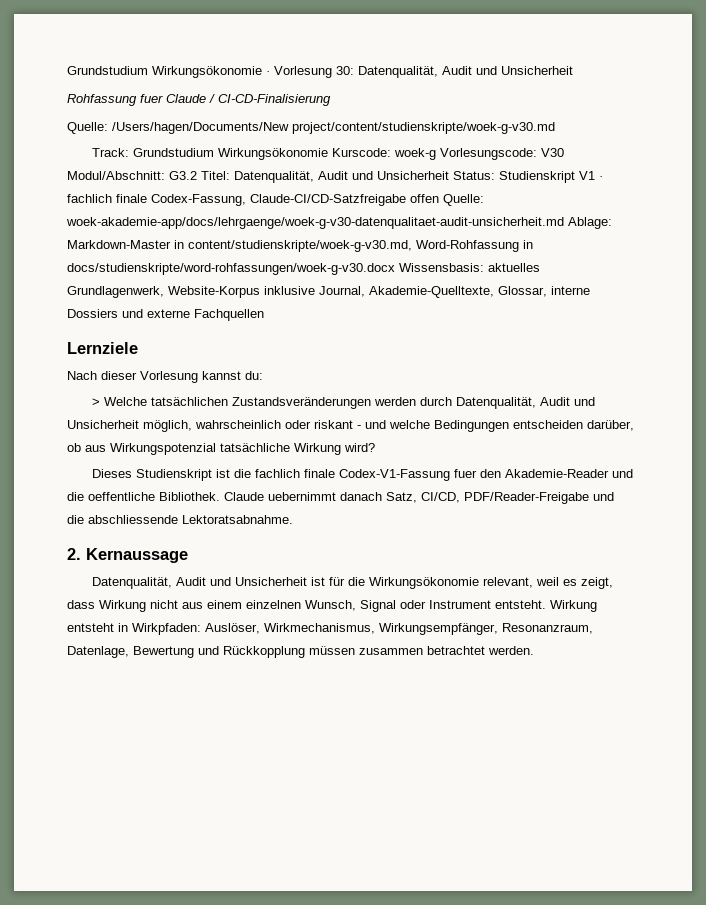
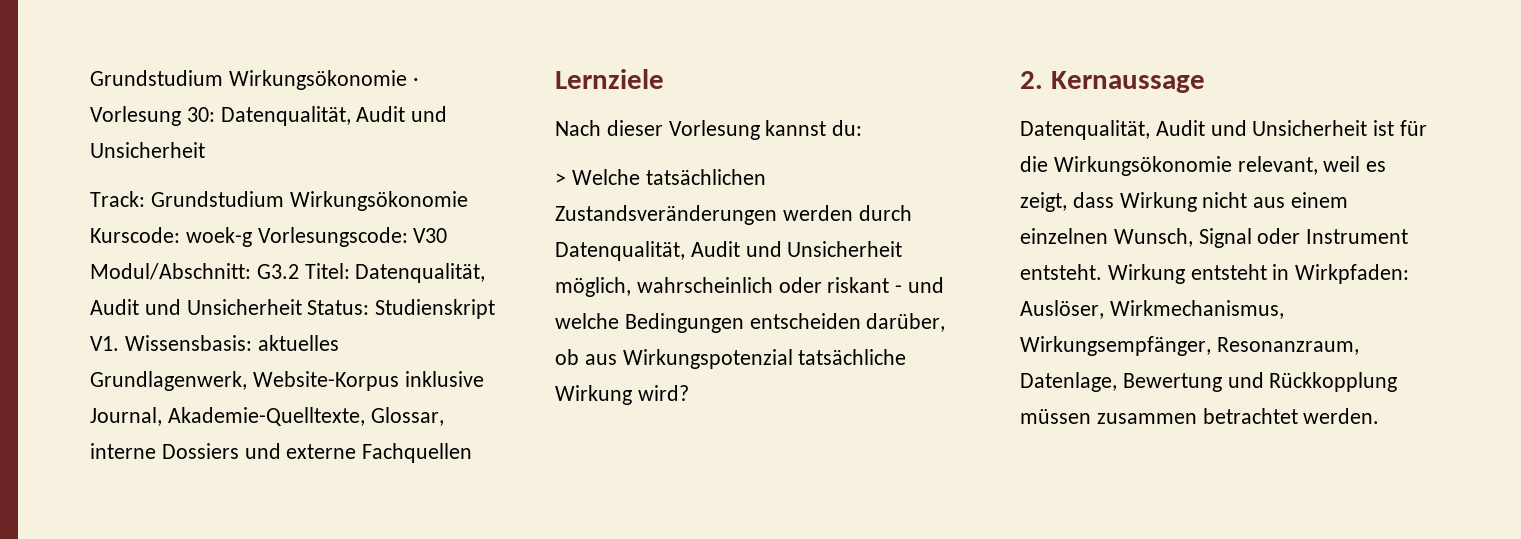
[67,94,331,106] [67,122,555,134] // Rohfassung fuer Claude / CI-CD-Finalisierung // Quelle: /Users/hagen/Documents/New project/content/studienskripte/woek-g-v30.md -> (205, 150) none
[579,171,603,180] [67,194,484,206] [66,217,612,229] [67,240,533,252] [67,263,395,275] V1 · fachlich finale Codex-Fassung, Claude-CI/CD-Satzfreigabe offen Quelle: woek-akademie-app/docs/lehrgaenge/woek-g-v30-datenqualitaet-audit-unsicherheit.md Ablage: Markdown-Master in content/studienskripte/woek-g-v30.md, Word-Rohfassung in docs/studienskripte/word-rohfassungen/woek-g-v30.docx -> [90,336,119,351] V1.
[91,469,633,481] [67,492,614,504] [67,515,293,524] // Dieses Studienskript ist die fachlich finale Codex-V1-Fassung fuer den Akademie-Reader und die oeffentliche Bibliothek. Claude uebernimmt danach Satz, CI/CD, PDF/Reader-Freigabe und die abschliessende Lektoratsabnahme. -> (689, 393) none

